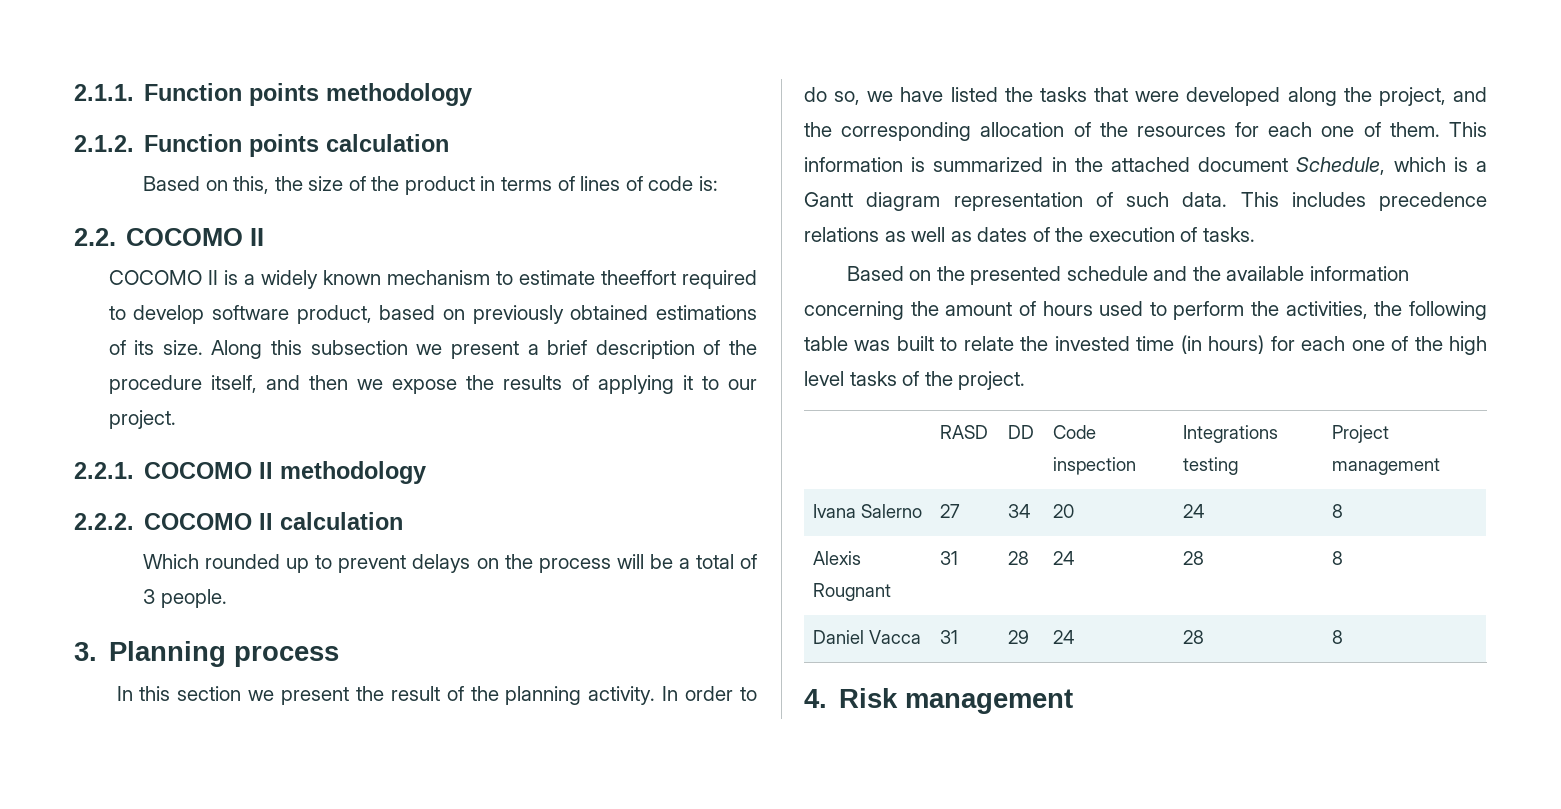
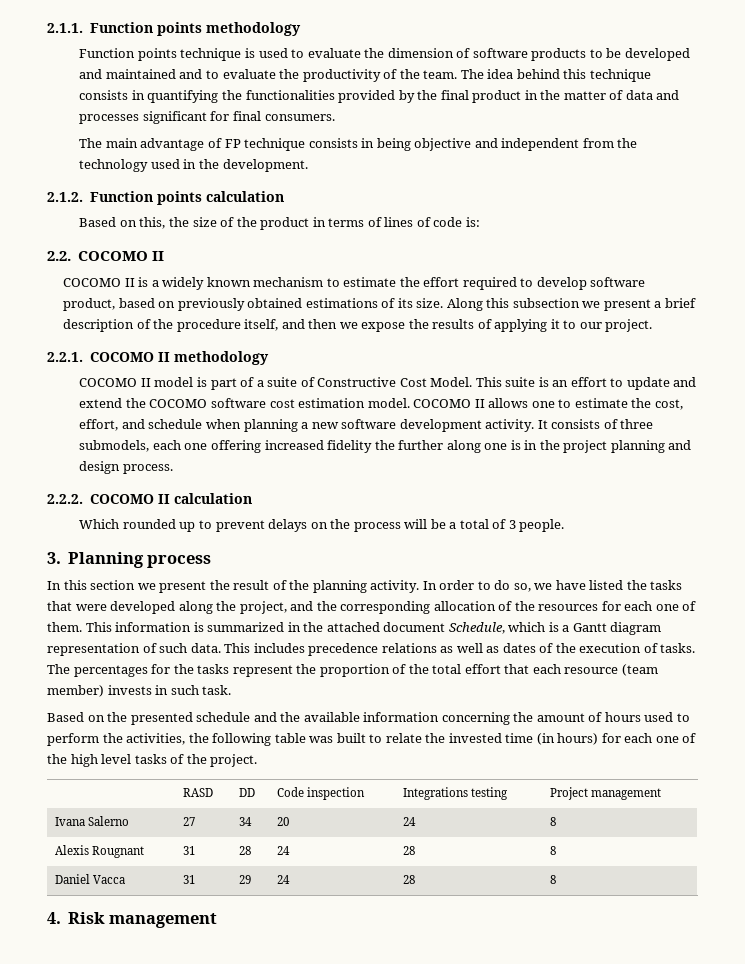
(473, 94) none -> [79,48,690,61] [79,69,651,82] [79,90,680,103] [79,111,335,124] [79,138,638,151] [79,159,308,172] // Function points technique is used to evaluate the dimension of software products to be developed and maintained and to evaluate the productivity of the team. The idea behind this technique consists in quantifying the functionalities provided by the final product in the matter of data and processes significant for final consumers. // The main advantage of FP technique consists in being objective and independent from the technology used in the development.
[600,270,676,285] theeffort -> [399,277,460,287] the effort
(427, 472) none -> [79,377,697,390] [79,398,683,410] [79,419,654,432] [79,440,692,453] [79,461,173,474] // COCOMO II model is part of a suite of Constructive Cost Model. This suite is an effort to update and extend the COCOMO software cost estimation model. COCOMO II allows one to estimate the cost, effort, and schedule when planning a new software development activity. It consists of three submodels, each one offering increased fidelity the further along one is in the project planning and design process.
(1255, 234) none -> [47,664,658,677] [47,685,232,697] The percentages for the tasks represent the proportion of the total effort that each resource (team member) invests in such task.

